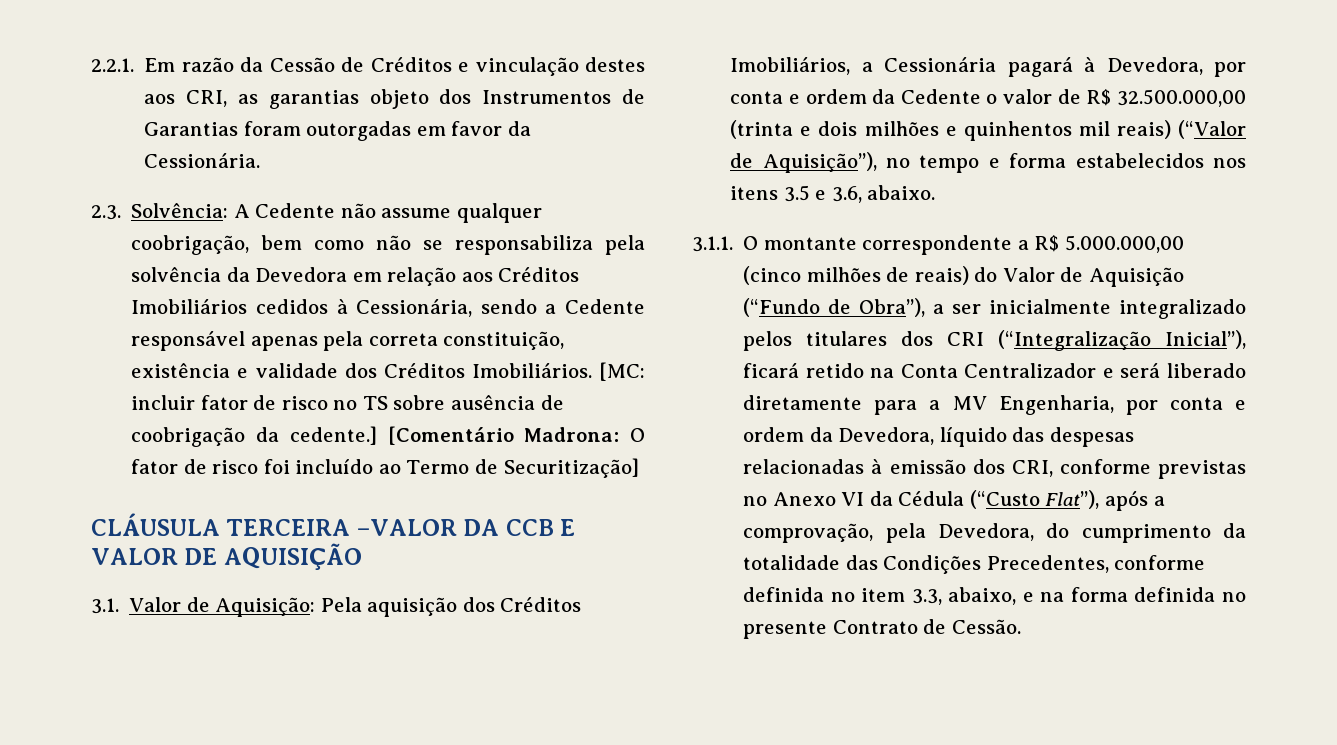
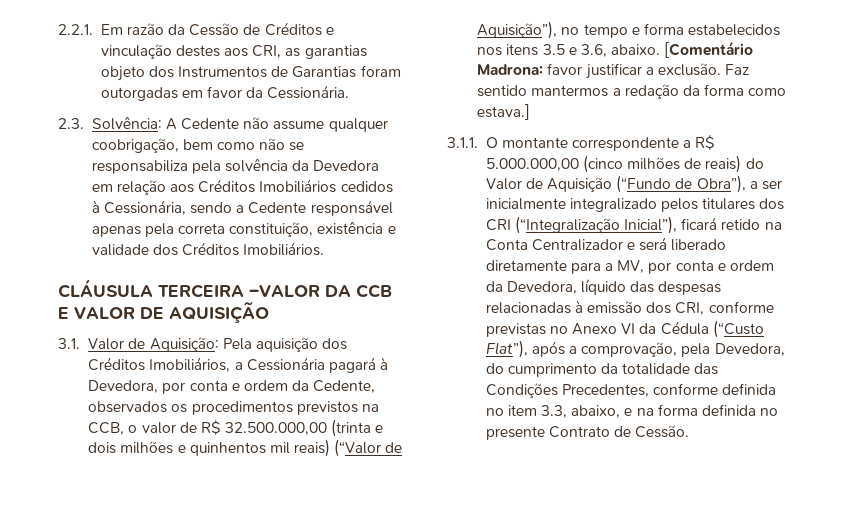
[599,362,645,381] [131,395,564,410] [131,426,645,447] [131,458,639,478] [MC: incluir fator de risco no TS sobre ausência de coobrigação da cedente.] [Comentário Madrona: O fator de risco foi incluído ao Termo de Securitização] -> (325, 249) none
[900,89,981,104] Cedente -> [313,380,376,393] [88,401,379,415] [88,422,125,435] Cedente, observados os procedimentos previstos na CCB,
(936, 192) none -> [664,41,754,58] [477,63,750,79] [477,84,787,99] [477,104,531,120] [Comentário Madrona: favor justificar a exclusão. Faz sentido mantermos a redação da forma como estava.]
[952,395,1114,415] MV Engenharia, -> [617,260,645,273] MV,

